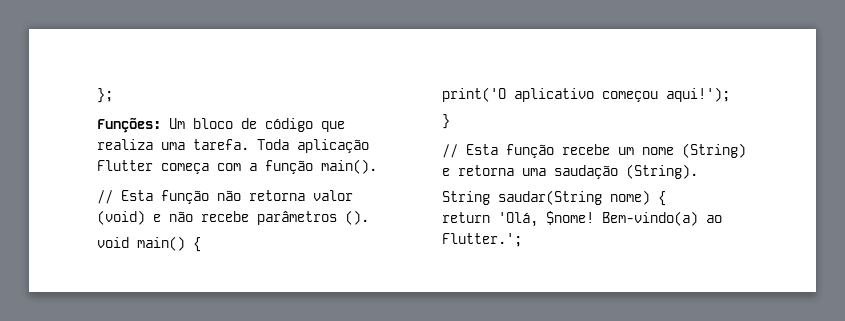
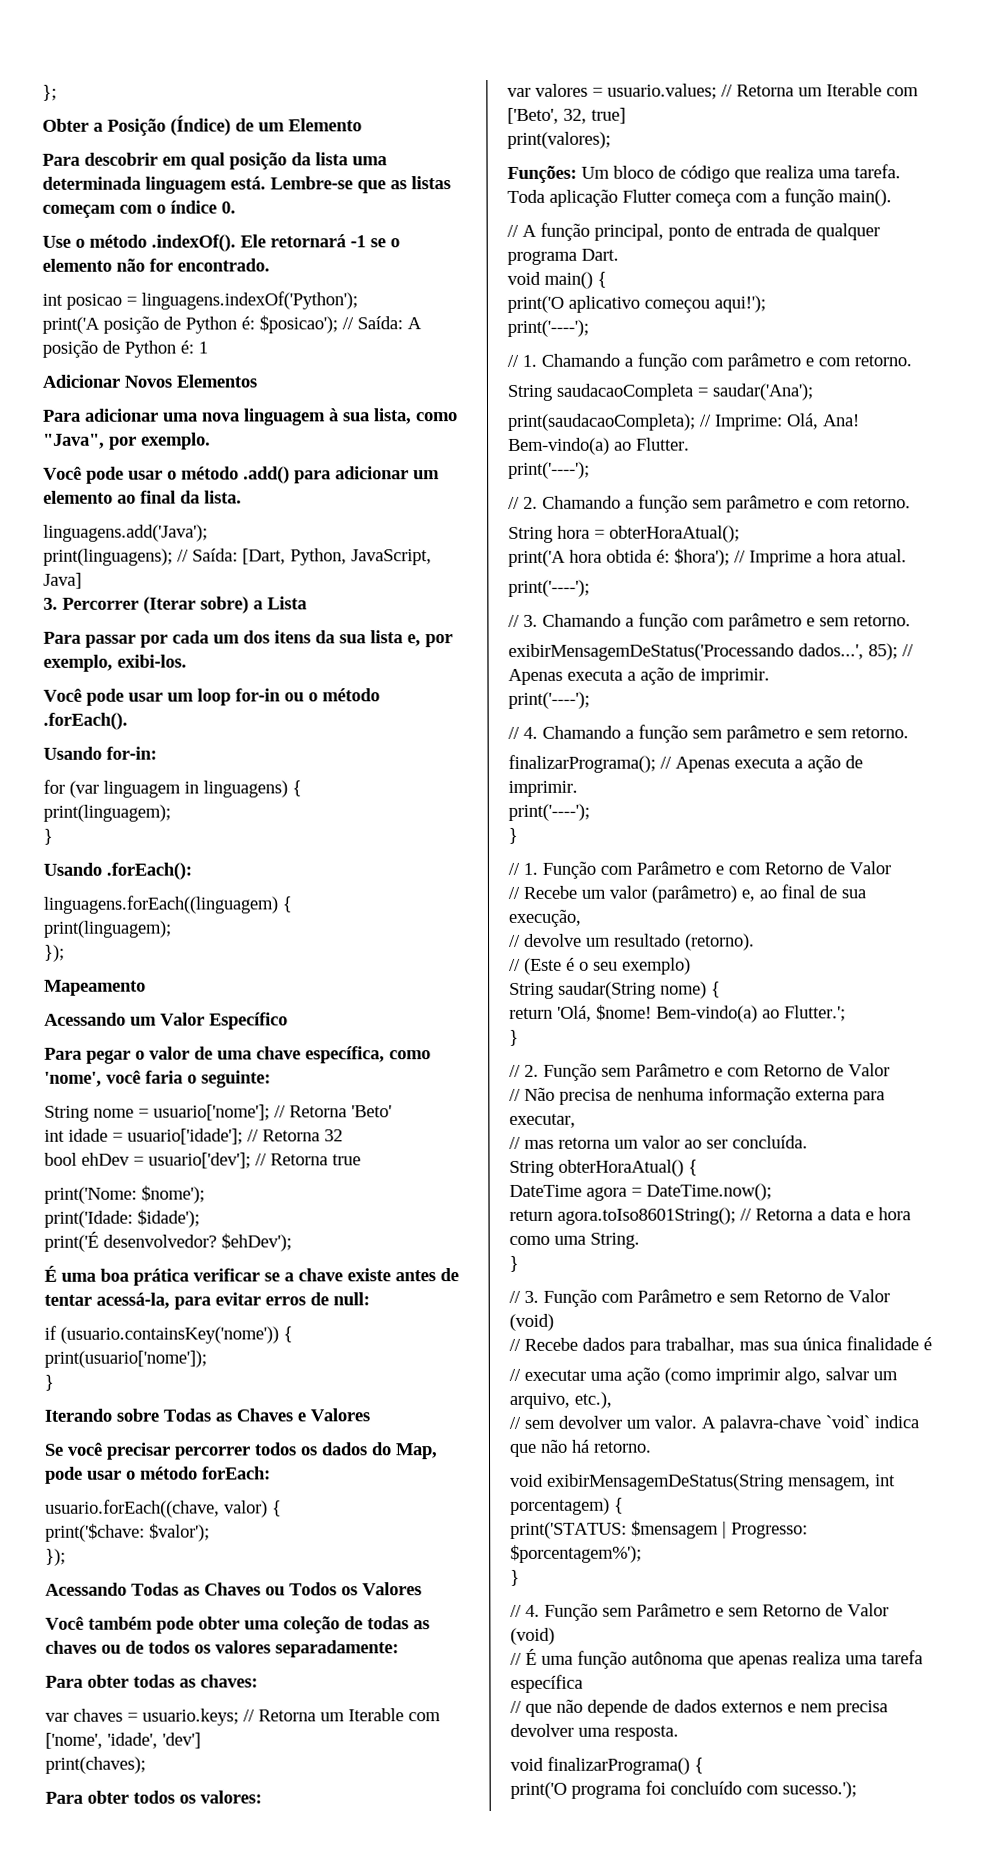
(113, 95) none -> [42,115,362,136] [42,152,387,170] [42,176,451,194] [42,200,236,218] [42,234,400,252] [42,258,270,272] [42,291,358,310] [42,315,422,334] [42,340,208,358] [42,374,257,388] [43,408,458,426] [43,432,211,450] [43,466,440,484] [43,490,242,504] [43,524,208,542] [43,548,432,566] [43,572,82,589] [43,596,307,614] [43,630,453,648] [43,654,187,672] [43,688,380,706] [43,712,128,730] [43,746,157,760] [43,779,302,798] [43,804,171,822] [43,828,53,845] [43,862,192,880] [43,895,292,914] [43,920,172,938] [44,944,65,962] [44,979,146,996] [44,1012,288,1030] [44,1046,431,1064] [44,1070,271,1088] [44,1104,392,1122] [44,1128,343,1145] [44,1152,361,1169] [44,1185,205,1204] [44,1209,200,1228] [44,1231,292,1252] [44,1265,459,1286] [44,1292,370,1310] [44,1325,293,1344] [44,1350,207,1368] [44,1374,54,1391] [44,1408,370,1422] [44,1442,438,1460] [45,1466,271,1484] [45,1499,282,1518] [45,1523,210,1542] [45,1548,66,1566] [45,1582,422,1596] [45,1616,430,1634] [45,1640,399,1658] [45,1674,258,1688] [45,1708,441,1726] [45,1732,201,1749] [45,1756,146,1774] [45,1790,262,1804] [507,83,919,100] [507,107,626,124] [507,131,611,149] // Obter a Posição (Índice) de um Elemento // Para descobrir em qual posição da lista uma determinada linguagem está. Lembre-se que as listas começam com o índice 0. // Use o método .indexOf(). Ele retornará -1 se o elemento não for encontrado. // int posicao = linguagens.indexOf('Python'); // print('A posição de Python é: $posicao'); // Saída: A posição de Python é: 1 // Adicionar Novos Elementos // Para adicionar uma nova linguagem à sua lista, como "Java", por exemplo. // Você pode usar o método .add() para adicionar um elemento ao final da lista. // linguagens.add('Java'); // print(linguagens); // Saída: [Dart, Python, JavaScript, Java] // 3. Percorrer (Iterar sobre) a Lista // Para passar por cada um dos itens da sua lista e, por exemplo, exibi-los. // Você pode usar um loop for-in ou o método .forEach(). // Usando for-in: // for (var linguagem in linguagens) { // print(linguagem); // } // Usando .forEach(): // linguagens.forEach((linguagem) { // print(linguagem); // }); // Mapeamento // Acessando um Valor Específico // Para pegar o valor de uma chave específica, como 'nome', você faria o seguinte: // String nome = usuario['nome']; // Retorna 'Beto' // int idade = usuario['idade']; // Retorna 32 // bool ehDev = usuario['dev']; // Retorna true // print('Nome: $nome'); // print('Idade: $idade'); // print('É desenvolvedor? $ehDev'); // É uma boa prática verificar se a chave existe antes de tentar acessá-la, para evitar erros de null: // if (usuario.containsKey('nome')) { // print(usuario['nome']); // } // Iterando sobre Todas as Chaves e Valores // Se você precisar percorrer todos os dados do Map, pode usar o método forEach: // usuario.forEach((chave, valor) { // print('$chave: $valor'); // }); // Acessando Todas as Chaves ou Todos os Valores // Você também pode obter uma coleção de todas as chaves ou de todos os valores separadamente: // Para obter todas as chaves: // var chaves = usuario.keys; // Retorna um Iterable com ['nome', 'idade', 'dev'] // print(chaves); // Para obter todos os valores: // var valores = usuario.values; // Retorna um Iterable com ['Beto', 32, true] // print(valores);
[121,190,353,204] [97,210,369,225] Esta função não retorna valor (void) e não recebe parâmetros (). -> [522,222,880,241] [507,248,619,265] A função principal, ponto de entrada de qualquer programa Dart.
[442,114,450,129] [442,143,746,158] [442,164,698,179] } // // Esta função recebe um nome (String) e retorna uma saudação (String). -> [507,319,589,337] [507,352,912,371] [507,383,813,401] [508,413,860,431] [508,437,690,455] [508,461,590,479] [508,494,911,513] [508,525,740,543] [508,548,907,567] [508,579,590,597] [508,612,911,631] [508,643,914,661] [508,667,770,685] [508,691,590,709] [508,724,909,743] [508,754,863,773] [508,780,578,797] [508,803,590,821] [508,827,518,844] [508,861,891,879] [508,884,866,903] [508,909,581,927] [509,933,755,951] [509,957,691,975] print('----'); // // 1. Chamando a função com parâmetro e com retorno. // String saudacaoCompleta = saudar('Ana'); // print(saudacaoCompleta); // Imprime: Olá, Ana! Bem-vindo(a) ao Flutter. // print('----'); // // 2. Chamando a função sem parâmetro e com retorno. // String hora = obterHoraAtual(); // print('A hora obtida é: $hora'); // Imprime a hora atual. // print('----'); // // 3. Chamando a função com parâmetro e sem retorno. // exibirMensagemDeStatus('Processando dados...', 85); // Apenas executa a ação de imprimir. // print('----'); // // 4. Chamando a função sem parâmetro e sem retorno. // finalizarPrograma(); // Apenas executa a ação de imprimir. // print('----'); // } // // 1. Função com Parâmetro e com Retorno de Valor // // Recebe um valor (parâmetro) e, ao final de sua execução, // // devolve um resultado (retorno). // // (Este é o seu exemplo)
(522, 240) none -> [509,1029,519,1046] [509,1063,890,1081] [509,1086,885,1105] [509,1113,576,1128] [509,1135,808,1149] [509,1159,698,1177] [509,1183,772,1201] [509,1207,911,1225] [509,1232,640,1249] [509,1255,519,1272] [509,1289,890,1307] [509,1313,554,1331] [509,1336,932,1355] [509,1367,898,1385] [509,1391,612,1409] [509,1415,919,1433] [509,1439,652,1457] [510,1473,896,1491] [510,1497,624,1515] [510,1520,808,1539] [510,1544,642,1563] [510,1569,520,1586] [510,1603,889,1621] [510,1627,555,1645] [510,1648,923,1669] [510,1674,583,1693] [510,1699,888,1717] [510,1723,679,1741] [510,1756,704,1775] [510,1780,857,1799] // } // // 2. Função sem Parâmetro e com Retorno de Valor // // Não precisa de nenhuma informação externa para executar, // // mas retorna um valor ao ser concluída. // String obterHoraAtual() { // DateTime agora = DateTime.now(); // return agora.toIso8601String(); // Retorna a data e hora como uma String. // } // // 3. Função com Parâmetro e sem Retorno de Valor (void) // // Recebe dados para trabalhar, mas sua única finalidade é // // executar uma ação (como imprimir algo, salvar um arquivo, etc.), // // sem devolver um valor. A palavra-chave `void` indica que não há retorno. // void exibirMensagemDeStatus(String mensagem, int porcentagem) { // print('STATUS: $mensagem | Progresso: $porcentagem%'); // } // // 4. Função sem Parâmetro e sem Retorno de Valor (void) // // É uma função autônoma que apenas realiza uma tarefa específica // // que não depende de dados externos e nem precisa devolver uma resposta. // void finalizarPrograma() { // print('O programa foi concluído com sucesso.');

